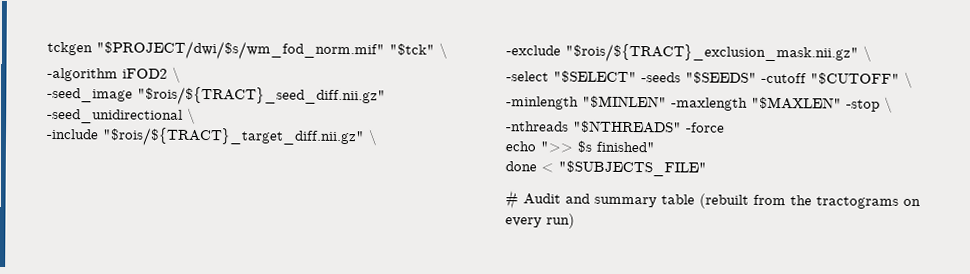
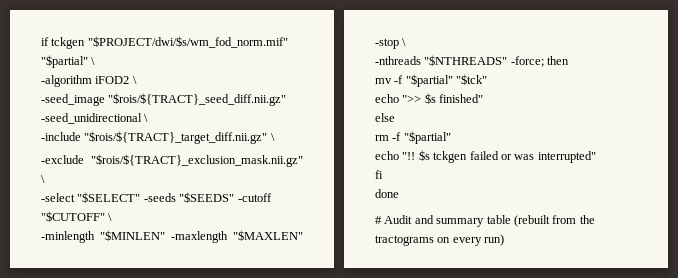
(47, 48) none -> [41,37,49,46] if
[389,43,435,56] "$tck" -> [41,55,88,68] "$partial"
[686,122,725,133] [505,140,655,153] -force // echo ">> $s finished" -> [510,56,570,67] [375,74,488,87] [375,93,484,104] [375,113,395,122] [375,131,451,144] [375,150,596,163] [375,170,383,179] -force; then // mv -f "$partial" "$tck" // echo ">> $s finished" // else // rm -f "$partial" // echo "!! $s tckgen failed or was interrupted" // fi
[541,160,707,177] < "$SUBJECTS_FILE" -> (399, 193) none

